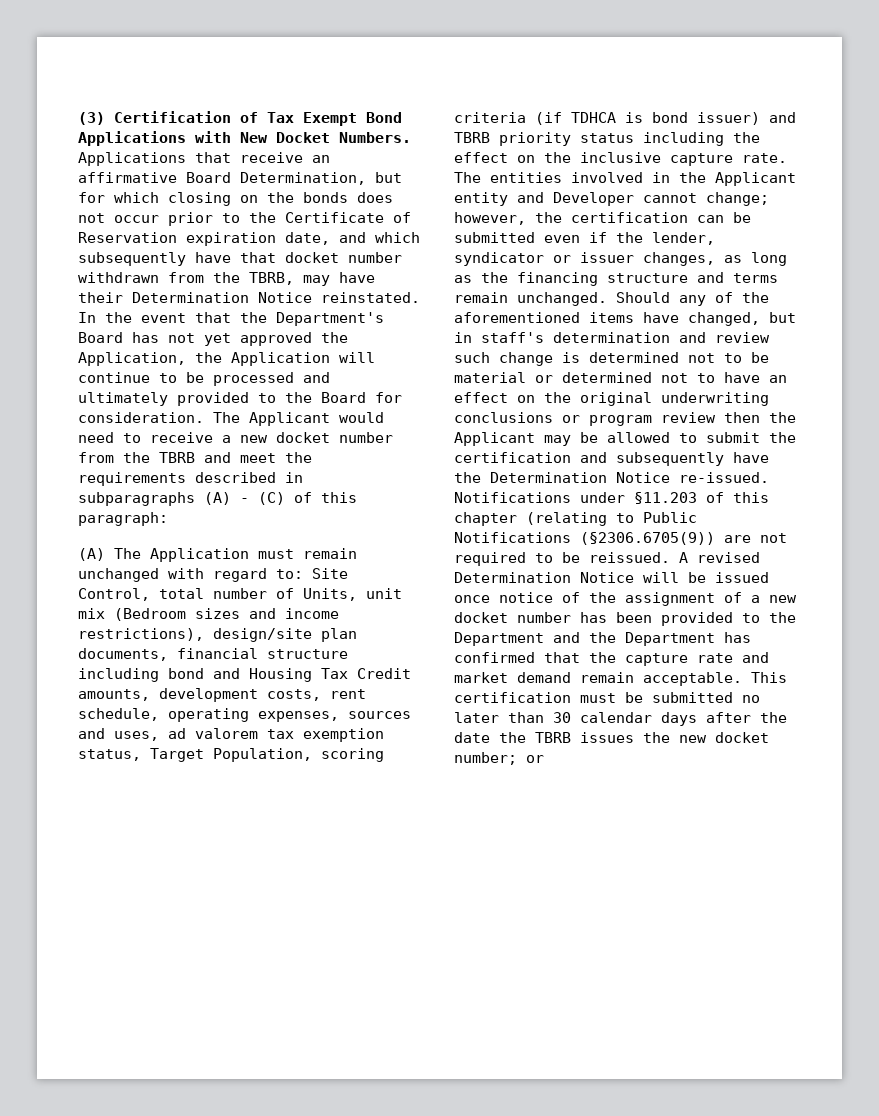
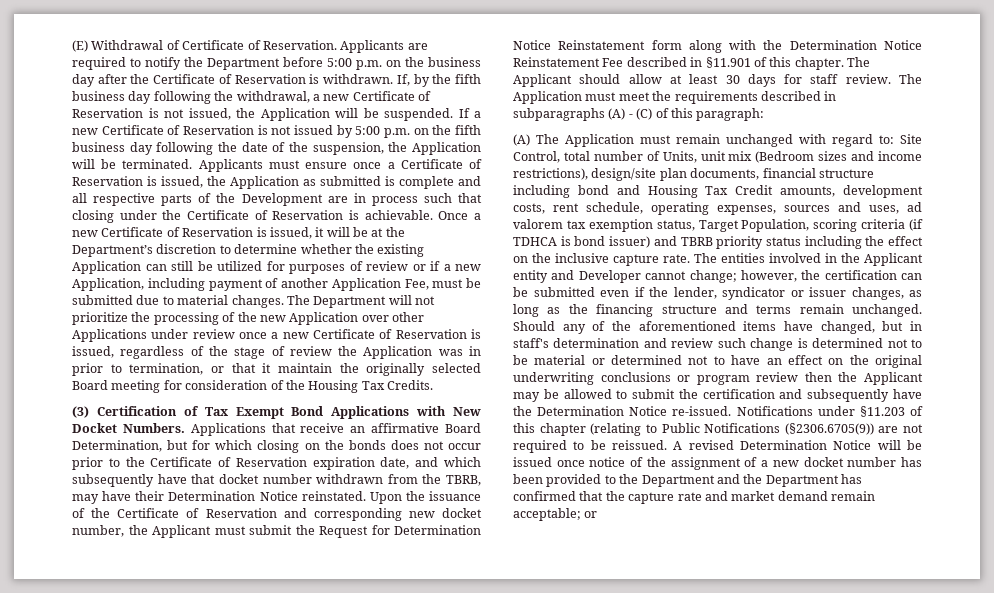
(78, 118) none -> [72,40,428,53] [72,57,481,70] [72,74,482,87] [72,91,431,104] [72,108,481,121] [72,125,482,138] [72,142,481,155] [72,159,483,172] [72,176,481,189] [72,193,483,206] [72,210,482,223] [72,227,405,239] [72,244,425,257] [72,261,481,274] [72,278,481,291] [72,295,435,308] [72,312,424,325] [72,329,481,342] [72,346,482,359] [72,363,481,376] [72,380,433,393] (E) Withdrawal of Certificate of Reservation. Applicants are required to notify the Department before 5:00 p.m. on the business day after the Certificate of Reservation is withdrawn. If, by the fifth business day following the withdrawal, a new Certificate of Reservation is not issued, the Application will be suspended. If a new Certificate of Reservation is not issued by 5:00 p.m. on the fifth business day following the date of the suspension, the Application will be terminated. Applicants must ensure once a Certificate of Reservation is issued, the Application as submitted is complete and all respective parts of the Development are in process such that closing under the Certificate of Reservation is achievable. Once a new Certificate of Reservation is issued, it will be at the Department’s discretion to determine whether the existing Application can still be utilized for purposes of review or if a new Application, including payment of another Application Fee, must be submitted due to material changes. The Department will not prioritize the processing of the new Application over other Applications under review once a new Certificate of Reservation is issued, regardless of the stage of review the Application was in prior to termination, or that it maintain the originally selected Board meeting for consideration of the Housing Tax Credits. //
[78,312,384,326] [78,332,348,346] [78,352,375,366] [78,372,330,386] [78,392,402,406] [78,412,384,426] [78,432,393,443] [78,452,231,463] In the event that the Department's Board has not yet approved the Application, the Application will continue to be processed and ultimately provided to the Board for consideration. The Applicant would need to receive a new docket number from the TBRB and -> [369,491,481,504] [72,508,482,521] [72,525,481,538] [513,40,922,53] [513,57,870,70] [513,74,923,87] [513,91,617,104] Upon the issuance of the Certificate of Reservation and corresponding new docket number, the Applicant must submit the Request for Determination Notice Reinstatement form along with the Determination Notice Reinstatement Fee described in §11.901 of this chapter. The Applicant should allow at least 30 days for staff review. The Application must
[643,672,787,686] [454,692,760,703] [454,712,787,726] [454,732,769,743] [454,752,517,765] acceptable. This certification must be submitted no later than 30 calendar days after the date the TBRB issues the new docket number; -> [513,508,581,521] acceptable;

